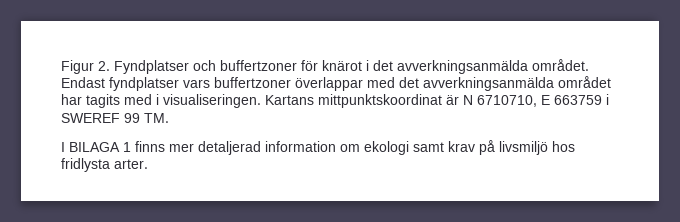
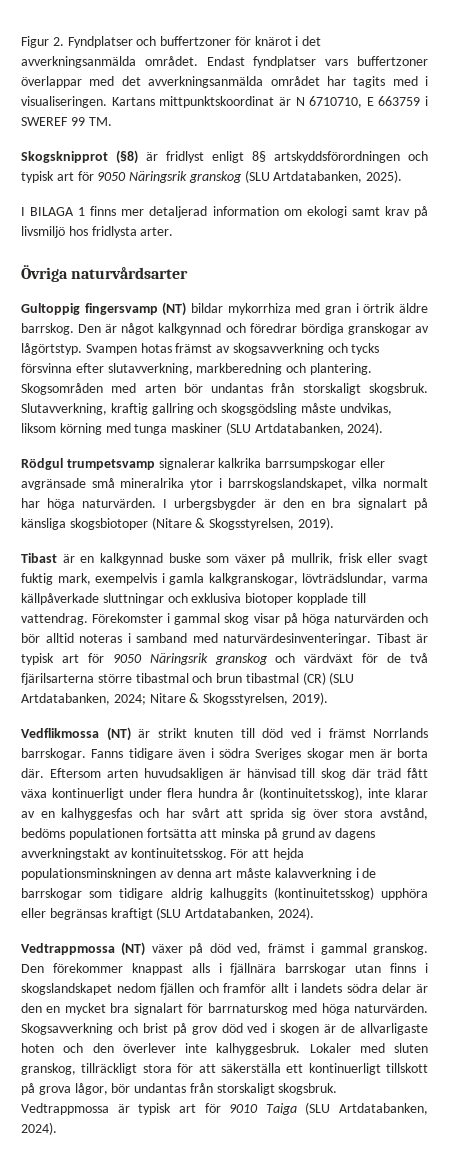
(169, 118) none -> [21,150,428,164] [21,170,403,183] // Skogsknipprot (§8) är fridlyst enligt 8§ artskyddsförordningen och typisk art för 9050 Näringsrik granskog (SLU Artdatabanken, 2025).
(148, 164) none -> [21,265,189,282] [21,302,429,316] [21,323,429,335] [21,343,380,355] [21,363,372,375] [21,383,428,395] [21,403,392,415] [21,422,384,435] [21,458,385,470] [21,478,429,490] [21,498,429,510] [21,517,334,530] [21,553,428,565] [21,573,428,585] [21,593,366,605] [21,613,428,625] [21,633,428,645] [21,653,428,665] [21,672,355,685] [21,692,328,705] [21,727,428,741] [21,748,428,760] [21,768,428,780] [21,787,428,800] [21,808,428,820] [21,828,376,840] [21,848,304,860] [21,868,377,880] [21,887,428,900] [21,907,314,920] [21,942,429,956] [21,963,429,975] [21,983,429,995] [21,1003,429,1015] [21,1023,429,1035] [21,1043,428,1055] [21,1063,428,1075] [21,1083,338,1095] [21,1102,428,1115] [21,1122,57,1135] // Övriga naturvårdsarter // Gultoppig fingersvamp (NT) bildar mykorrhiza med gran i örtrik äldre barrskog. Den är något kalkgynnad och föredrar bördiga granskogar av lågörtstyp. Svampen hotas främst av skogsavverkning och tycks försvinna efter slutavverkning, markberedning och plantering. Skogsområden med arten bör undantas från storskaligt skogsbruk. Slutavverkning, kraftig gallring och skogsgödsling måste undvikas, liksom körning med tunga maskiner (SLU Artdatabanken, 2024). // Rödgul trumpetsvamp signalerar kalkrika barrsumpskogar eller avgränsade små mineralrika ytor i barrskogslandskapet, vilka normalt har höga naturvärden. I urbergsbygder är den en bra signalart på känsliga skogsbiotoper (Nitare & Skogsstyrelsen, 2019). // Tibast är en kalkgynnad buske som växer på mullrik, frisk eller svagt fuktig mark, exempelvis i gamla kalkgranskogar, lövträdslundar, varma källpåverkade sluttningar och exklusiva biotoper kopplade till vattendrag. Förekomster i gammal skog visar på höga naturvärden och bör alltid noteras i samband med naturvärdesinventeringar. Tibast är typisk art för 9050 Näringsrik granskog och värdväxt för de två fjärilsarterna större tibastmal och brun tibastmal (CR) (SLU Artdatabanken, 2024; Nitare & Skogsstyrelsen, 2019). // Vedflikmossa (NT) är strikt knuten till död ved i främst Norrlands barrskogar. Fanns tidigare även i södra Sveriges skogar men är borta där. Eftersom arten huvudsakligen är hänvisad till skog där träd fått växa kontinuerligt under flera hundra år (kontinuitetsskog), inte klarar av en kalhyggesfas och har svårt att sprida sig över stora avstånd, bedöms populationen fortsätta att minska på grund av dagens avverkningstakt av kontinuitetsskog. För att hejda populationsminskningen av denna art måste kalavverkning i de barrskogar som tidigare aldrig kalhuggits (kontinuitetsskog) upphöra eller begränsas kraftigt (SLU Artdatabanken, 2024). // Vedtrappmossa (NT) växer på död ved, främst i gammal granskog. Den förekommer knappast alls i fjällnära barrskogar utan finns i skogslandskapet nedom fjällen och framför allt i landets södra delar är den en mycket bra signalart för barrnaturskog med höga naturvärden. Skogsavverkning och brist på grov död ved i skogen är de allvarligaste hoten och den överlever inte kalhyggesbruk. Lokaler med sluten granskog, tillräckligt stora för att säkerställa ett kontinuerligt tillskott på grova lågor, bör undantas från storskaligt skogsbruk. Vedtrappmossa är typisk art för 9010 Taiga (SLU Artdatabanken, 2024).

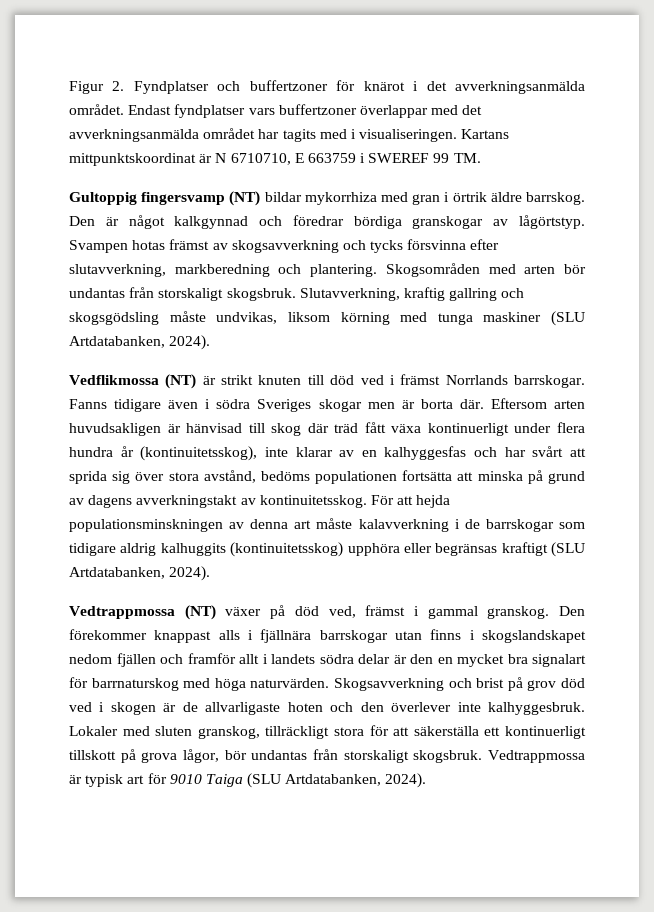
[21,150,428,164] [21,170,403,183] [21,206,428,218] [21,226,174,238] [21,265,189,282] // Skogsknipprot (§8) är fridlyst enligt 8§ artskyddsförordningen och typisk art för 9050 Näringsrik granskog (SLU Artdatabanken, 2025). // I BILAGA 1 finns mer detaljerad information om ekologi samt krav på livsmiljö hos fridlysta arter. // Övriga naturvårdsarter -> (481, 158) none
[21,458,385,470] [21,478,429,490] [21,498,429,510] [21,517,334,530] [21,553,428,565] [21,573,428,585] [21,593,366,605] [21,613,428,625] [21,633,428,645] [21,653,428,665] [21,672,355,685] [21,692,328,705] // Rödgul trumpetsvamp signalerar kalkrika barrsumpskogar eller avgränsade små mineralrika ytor i barrskogslandskapet, vilka normalt har höga naturvärden. I urbergsbygder är den en bra signalart på känsliga skogsbiotoper (Nitare & Skogsstyrelsen, 2019). // Tibast är en kalkgynnad buske som växer på mullrik, frisk eller svagt fuktig mark, exempelvis i gamla kalkgranskogar, lövträdslundar, varma källpåverkade sluttningar och exklusiva biotoper kopplade till vattendrag. Förekomster i gammal skog visar på höga naturvärden och bör alltid noteras i samband med naturvärdesinventeringar. Tibast är typisk art för 9050 Näringsrik granskog och värdväxt för de två fjärilsarterna större tibastmal och brun tibastmal (CR) (SLU Artdatabanken, 2024; Nitare & Skogsstyrelsen, 2019). -> (211, 342) none

